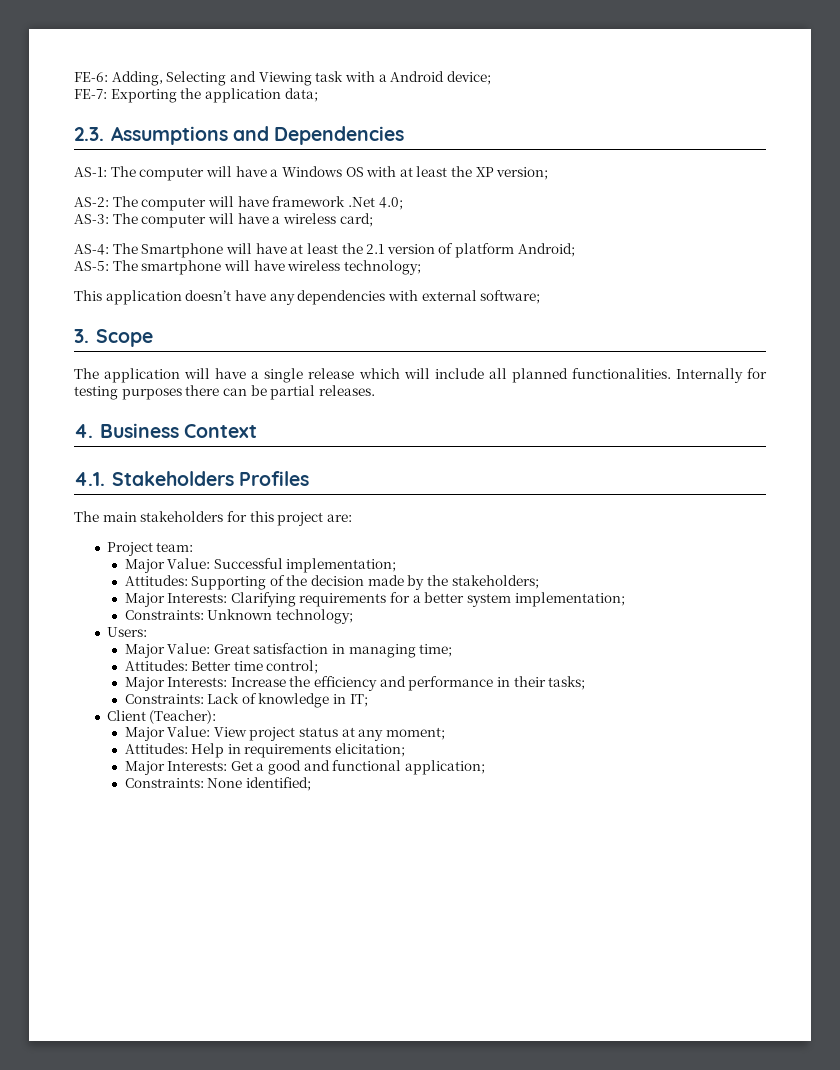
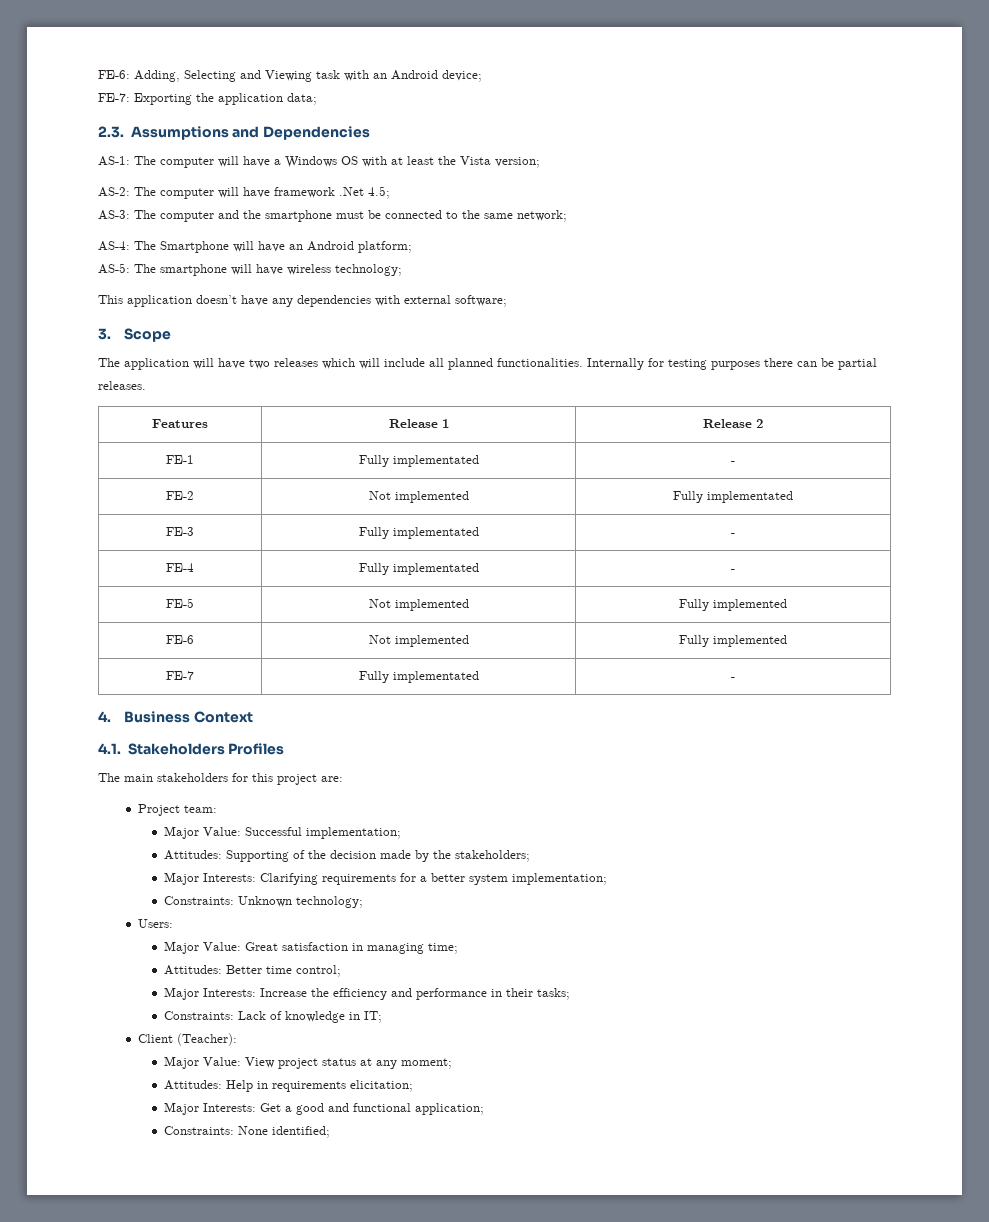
[378,74,387,82] a -> [373,73,387,79] an
[475,167,494,177] XP -> [460,156,491,165] Vista
[378,197,403,210] 4.0; -> [368,186,390,199] 4.5;
[207,213,373,227] will have a wireless card; -> [218,210,567,222] and the smartphone must be connected to the same network;
[290,243,575,258] at least the 2.1 version of platform Android; -> [289,241,412,253] an Android platform;
[251,368,355,383] a single release -> [249,358,318,369] two releases
(375, 390) none -> [152,419,208,428] [388,419,449,428] [703,419,763,428] [166,455,194,464] [358,455,479,467] [731,461,735,464] [166,491,194,500] [368,491,469,503] [673,491,793,503] [166,527,194,536] [358,527,479,539] [731,533,735,536] [166,563,194,572] [358,563,479,575] [731,569,735,572] [166,598,194,608] [368,599,469,611] [679,599,787,611] [166,635,194,644] [368,635,469,647] [679,635,787,647] [166,671,194,680] [358,671,479,683] [731,677,735,680] // Features | Release 1 | Release 2 // FE-1 | Fully implementated | - // FE-2 | Not implemented | Fully implementated // FE-3 | Fully implementated | - // FE-4 | Fully implementated | - // FE-5 | Not implemented | Fully implemented // FE-6 | Not implemented | Fully implemented // FE-7 | Fully implementated | -

